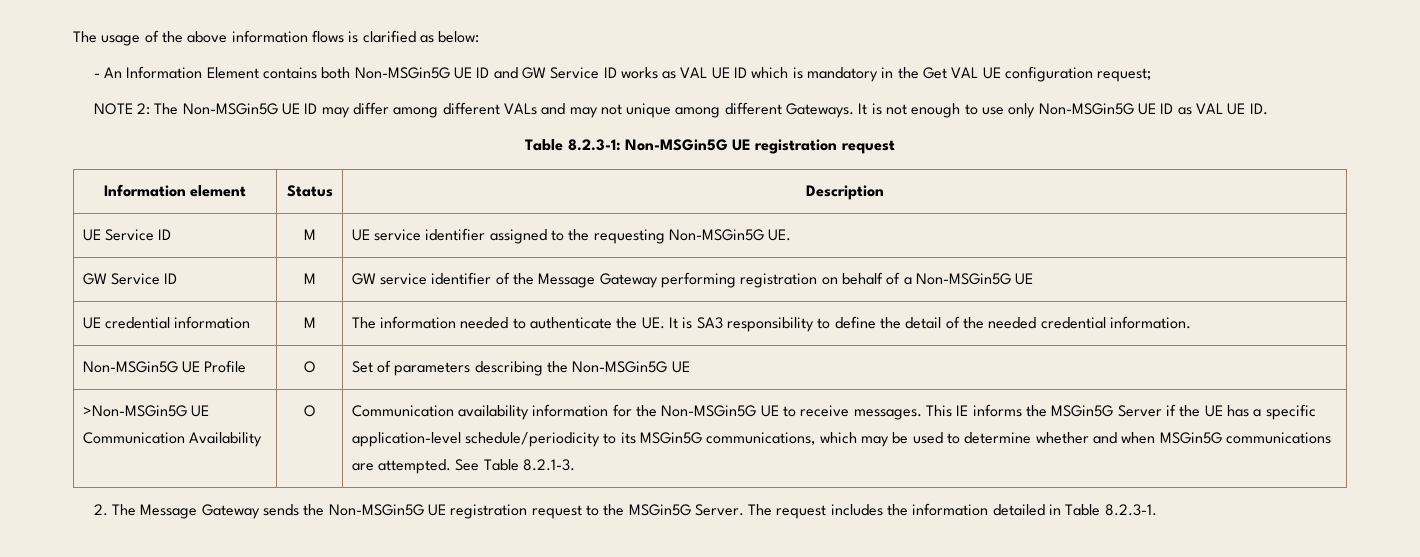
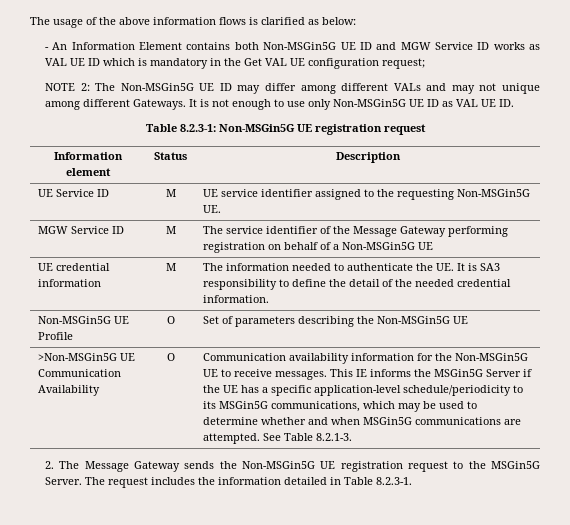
[521,67,546,79] GW -> [400,42,431,50] MGW
[82,273,178,285] [303,273,316,284] [351,273,376,285] GW Service ID | M | GW -> [37,226,124,234] [165,226,176,234] [202,226,223,234] MGW Service ID | M | The

